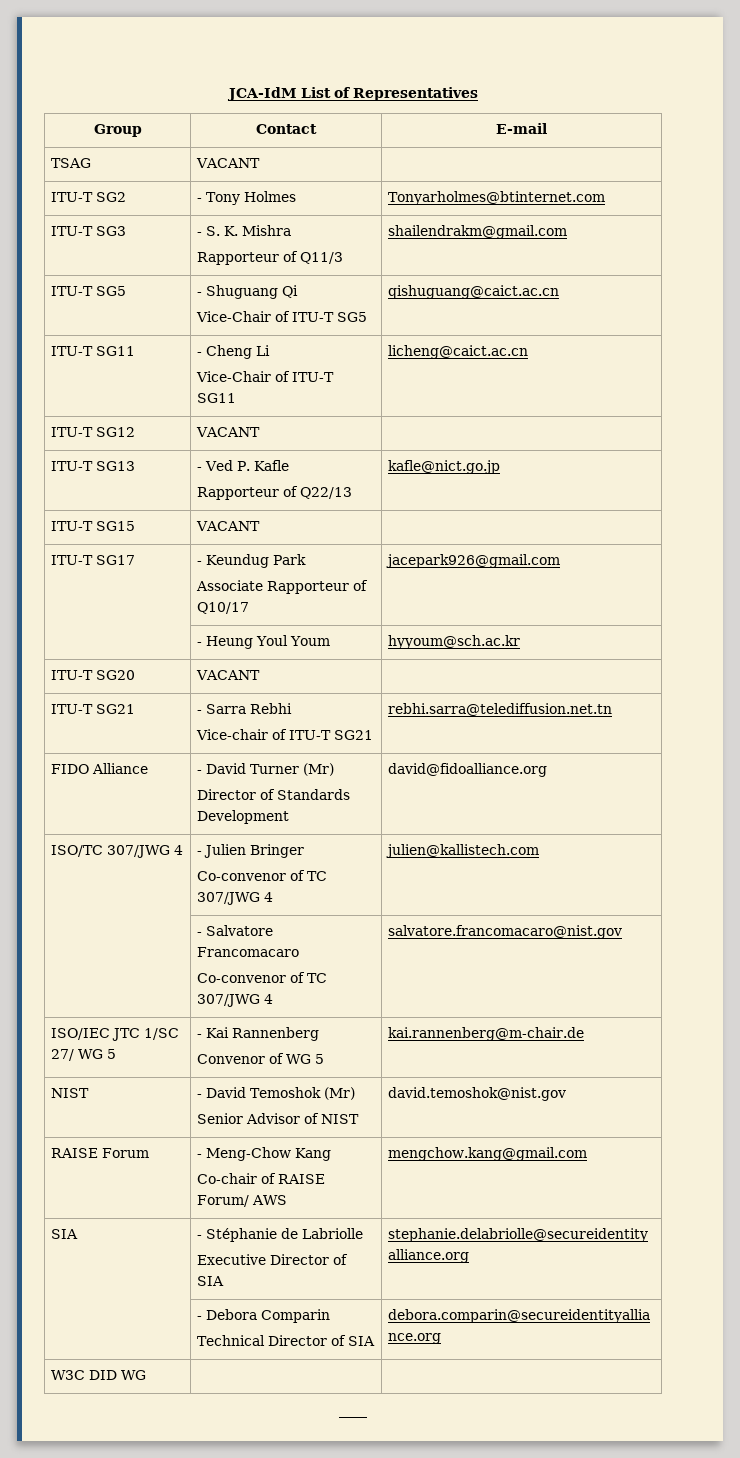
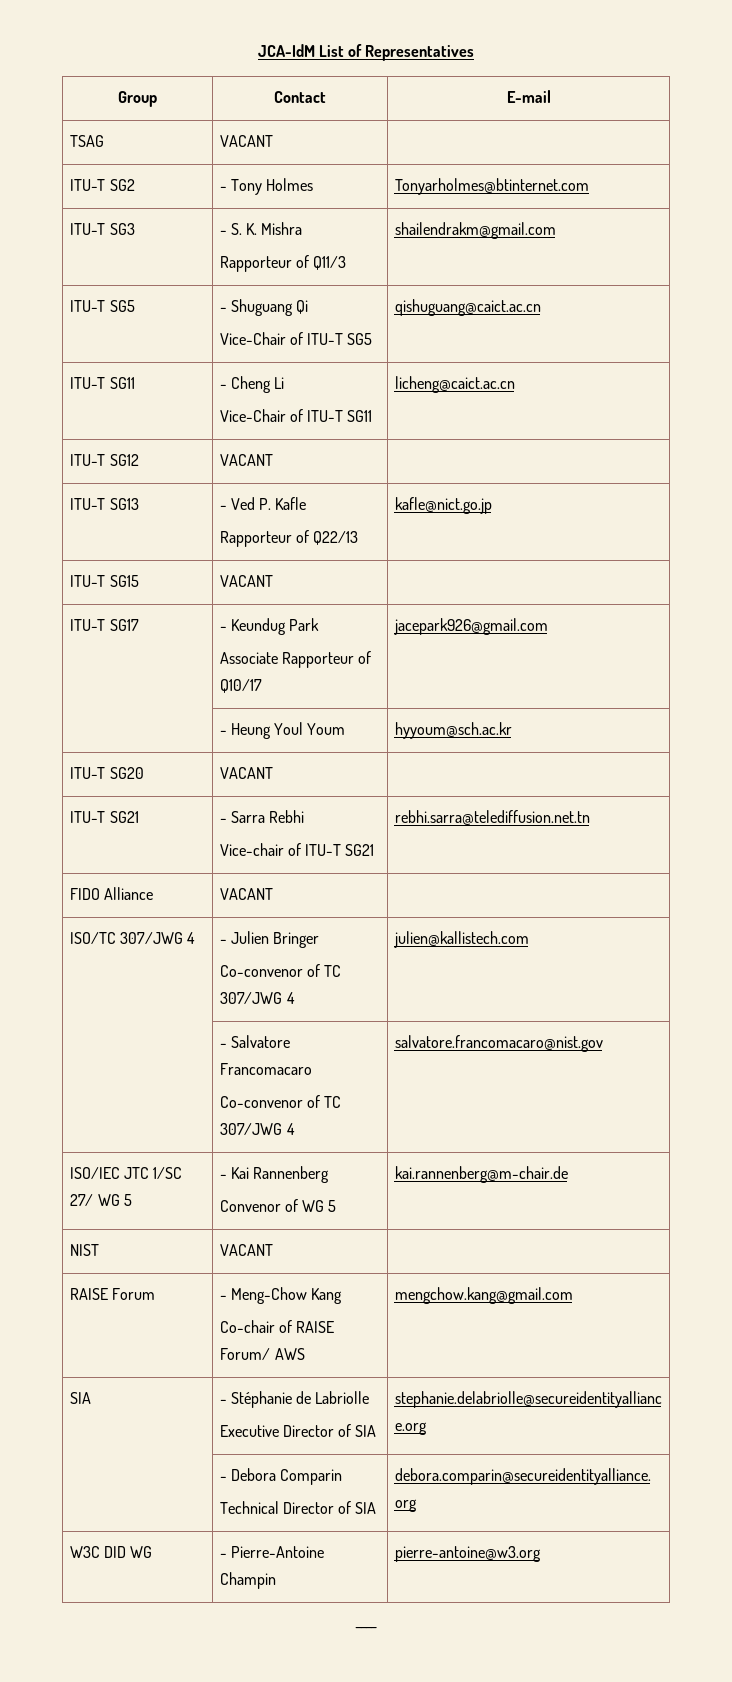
[196,763,334,776] [196,789,350,800] [196,810,289,824] [387,763,547,777] - David Turner (Mr) // Director of Standards Development | david@fidoalliance.org -> [219,888,273,900] VACANT |
[196,1087,355,1100] [196,1113,359,1124] [387,1087,566,1101] - David Temoshok (Mr) // Senior Advisor of NIST | david.temoshok@nist.gov -> [219,1244,273,1256] VACANT |
(146, 1375) | -> [219,1546,324,1558] [219,1572,276,1589] [394,1546,541,1562] - Pierre-Antoine Champin | pierre-antoine@w3.org

